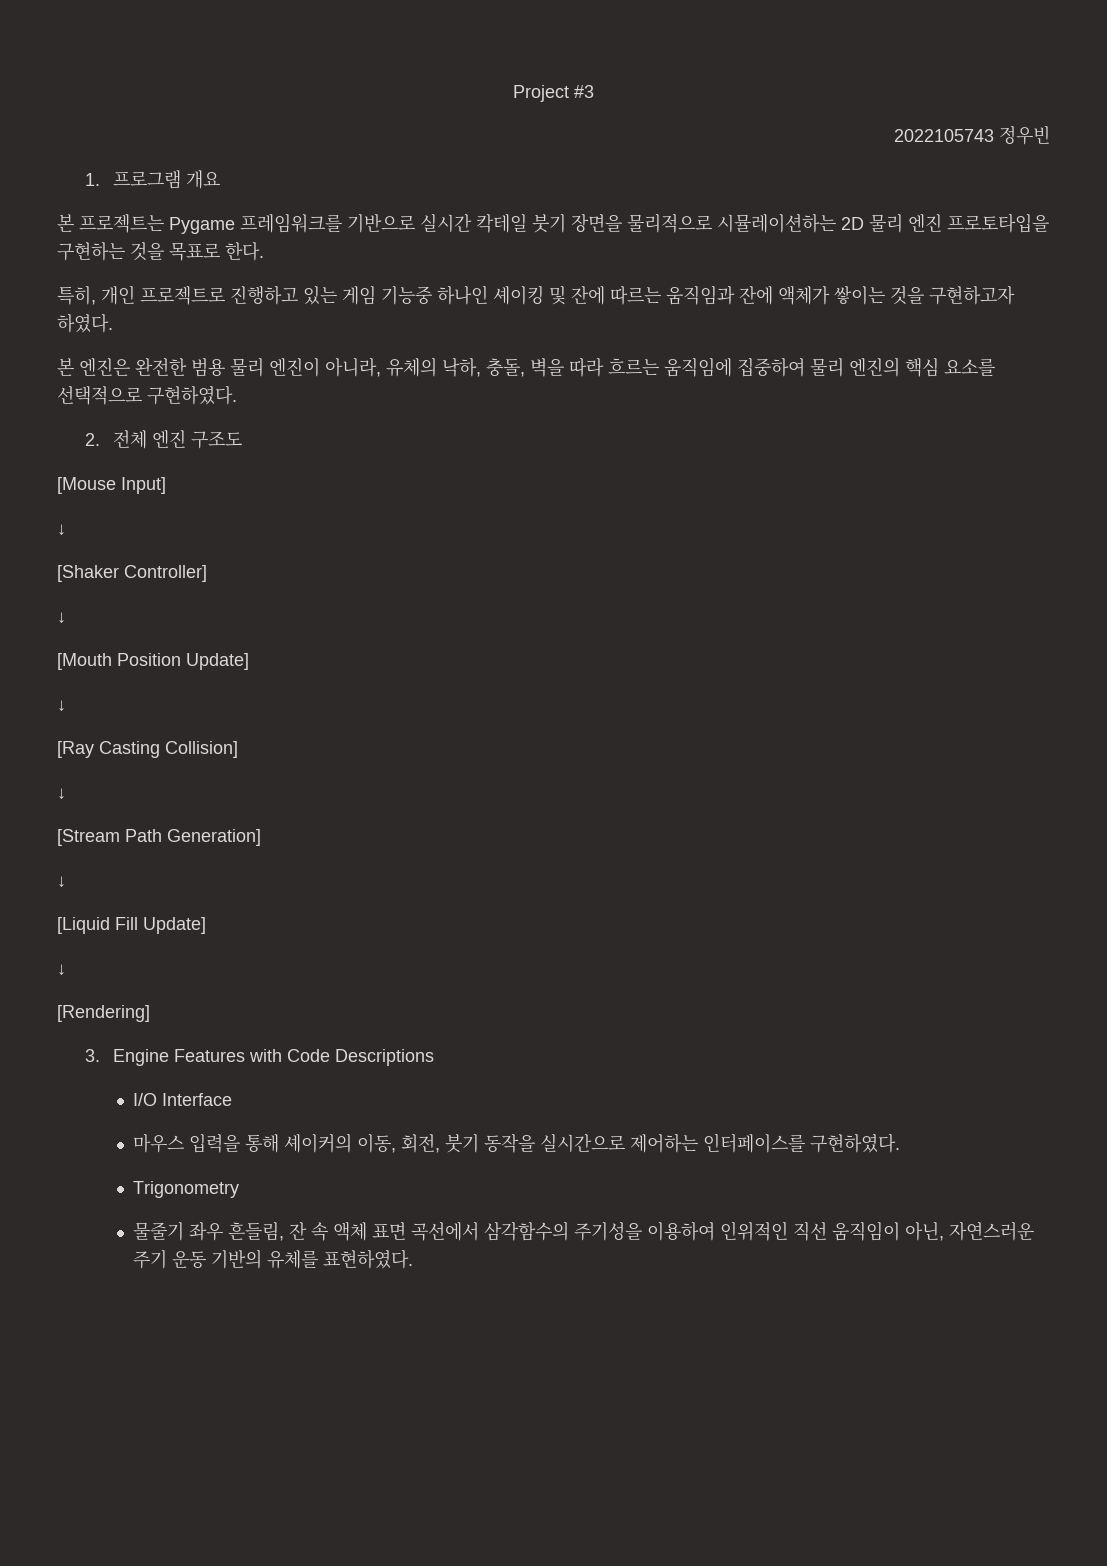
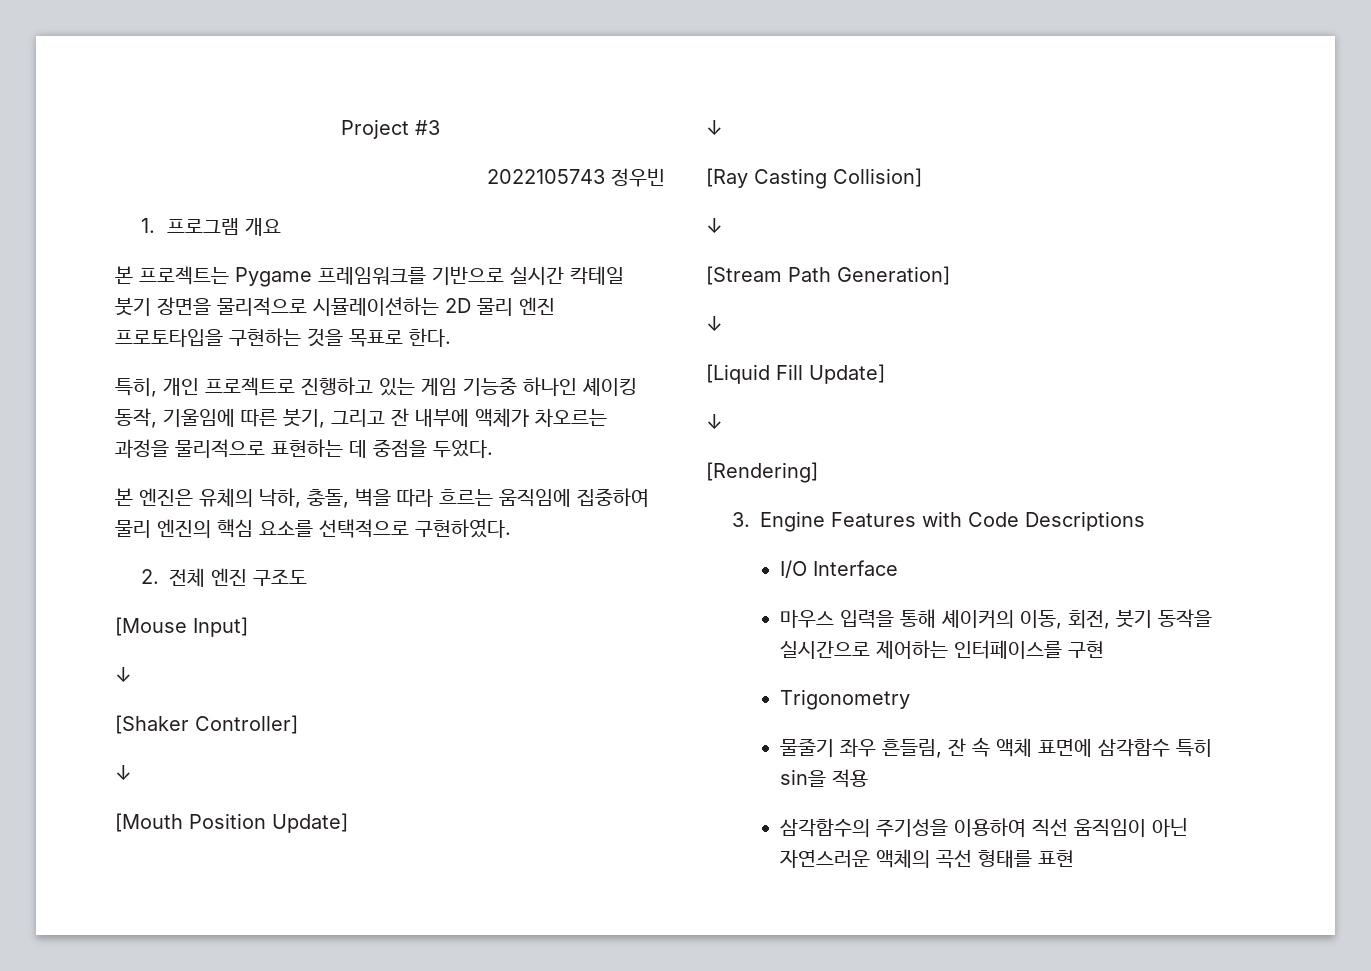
[549,285,1015,305] [57,313,113,333] [57,358,381,377] 및 잔에 따르는 움직임과 잔에 액체가 쌓이는 것을 구현하고자 하였다. // 본 엔진은 완전한 범용 물리 엔진이 아니라, -> [115,408,607,428] [115,439,493,458] [115,488,193,506] 동작, 기울임에 따른 붓기, 그리고 잔 내부에 액체가 차오르는 과정을 물리적으로 표현하는 데 중점을 두었다. // 본 엔진은
[810,1133,901,1153] 구현하였다. -> [1068,641,1105,658] 구현
[372,1222,480,1241] 표면 곡선에서 -> [1038,738,1213,757] [780,769,869,788] 표면에 삼각함수 특히 sin을 적용 //
[720,1221,789,1241] 인위적인 -> (1027, 827) none
[905,1221,1035,1241] [133,1249,414,1269] 아닌, 자연스러운 주기 운동 기반의 유체를 표현하였다. -> [1152,818,1189,837] [780,849,1075,868] 아닌 자연스러운 액체의 곡선 형태를 표현

